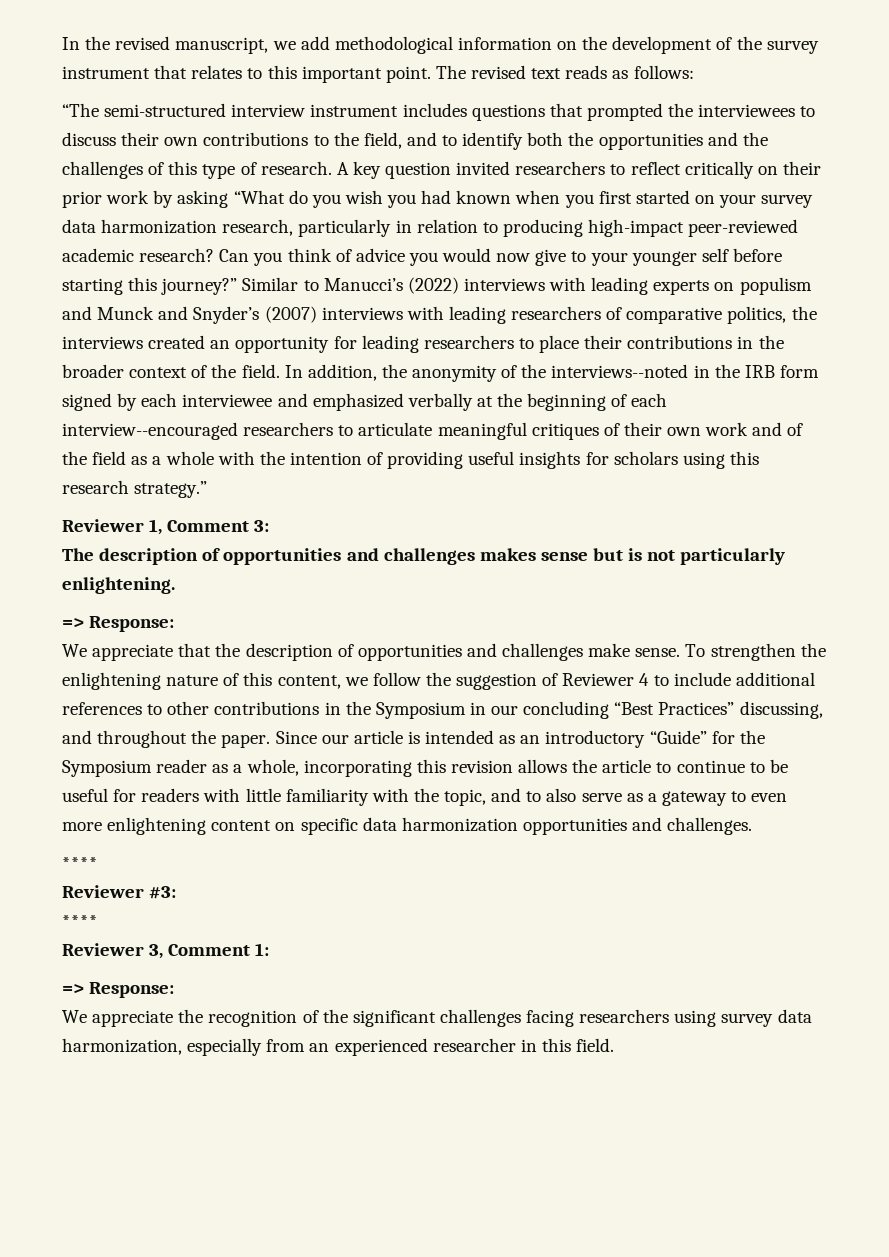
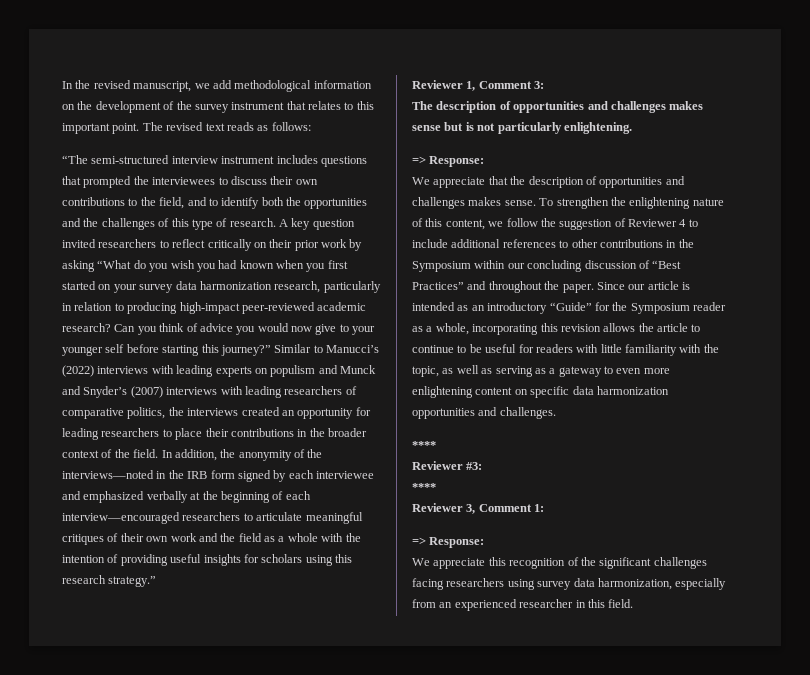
[551,364,689,378] interviews--noted -> [62,470,154,479] interviews—noted
[62,422,238,440] interview--encouraged -> [62,512,180,524] interview—encouraged
[787,423,804,436] of -> (218, 537) none
[588,643,631,657] make -> [468,197,502,206] makes
[469,702,486,715] in -> [474,260,506,269] within
(610, 710) none -> [584,260,650,269] discussion of
[739,701,823,719] discussing, -> (464, 286) none
[491,788,622,802] and to also serve -> [442,365,533,377] as well as serving
[178,1009,204,1023] the -> [488,557,506,566] this

